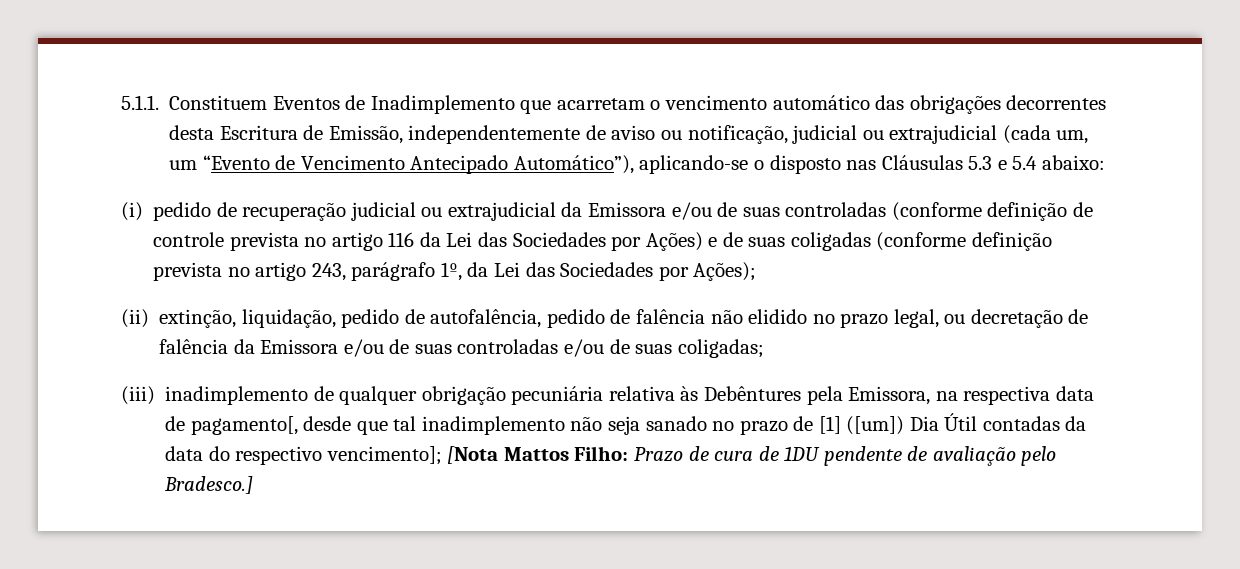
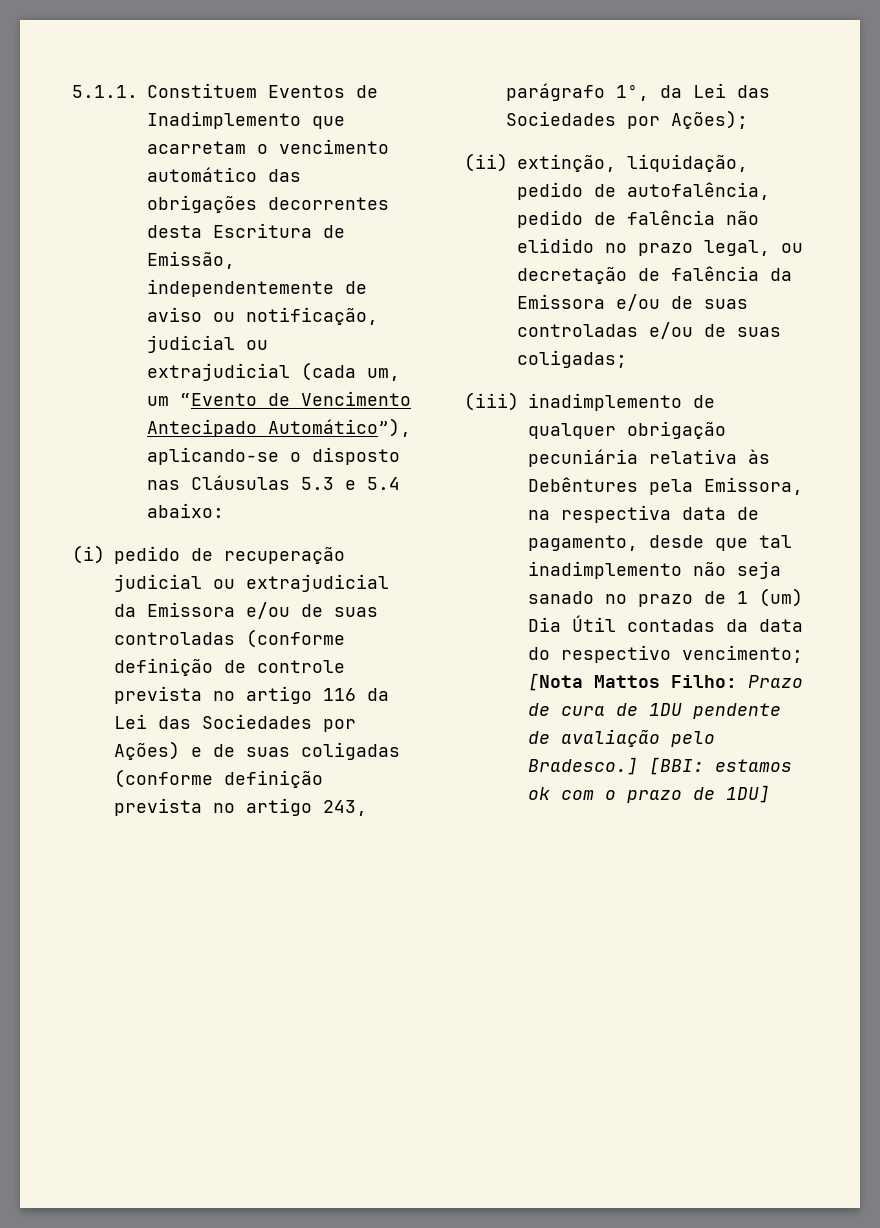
[190,416,298,435] pagamento[, -> [528,535,638,551] pagamento,
[818,416,905,435] [1] ([um]) -> [737,588,803,607] 1 (um)
[326,446,442,465] vencimento]; -> [682,645,803,663] vencimento;
(254, 485) none -> [649,757,792,775] [528,785,770,803] [BBI: estamos ok com o prazo de 1DU]

